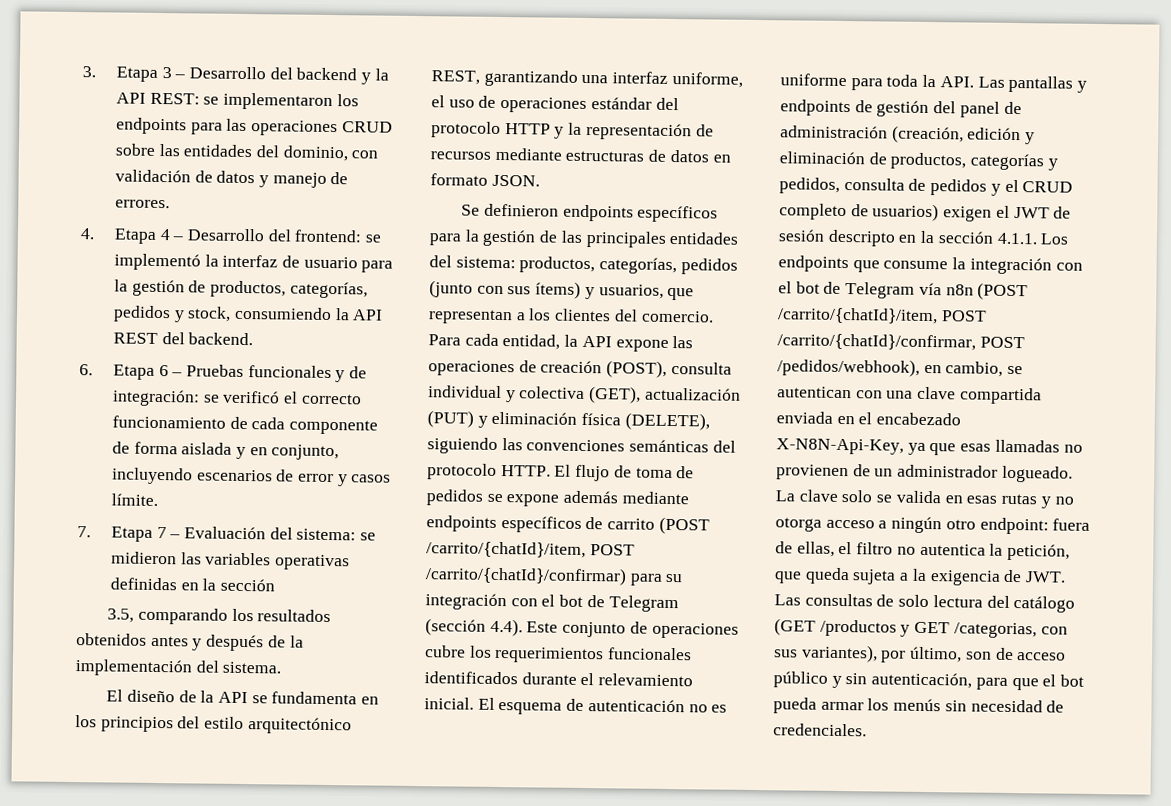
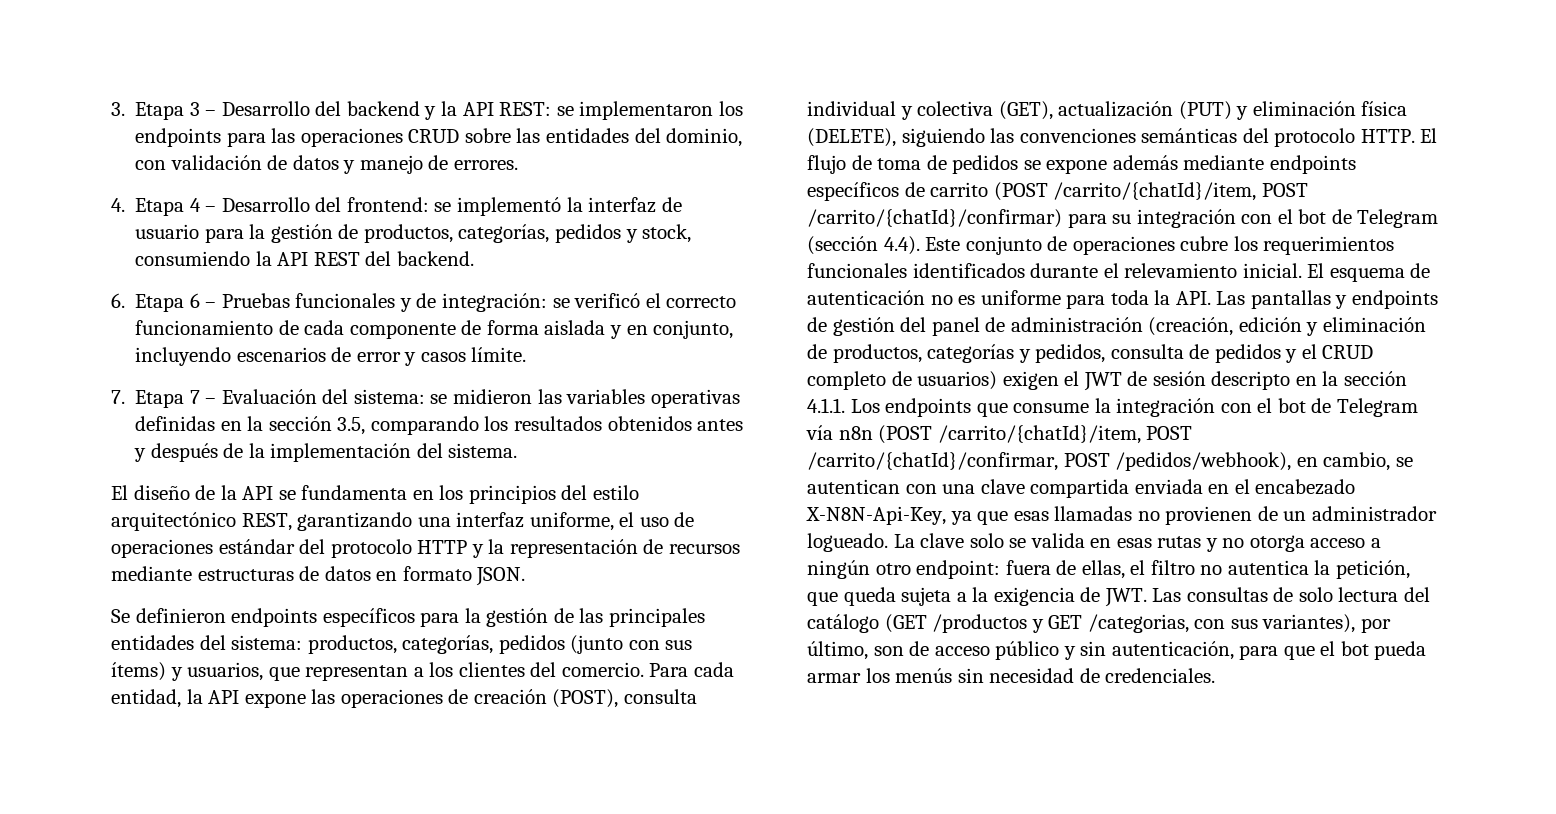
(276, 585) // -> (332, 423) none

